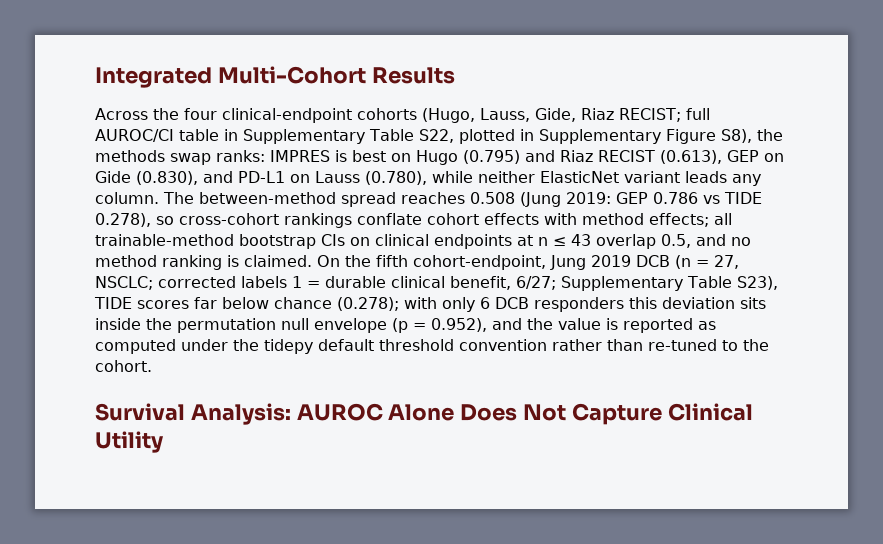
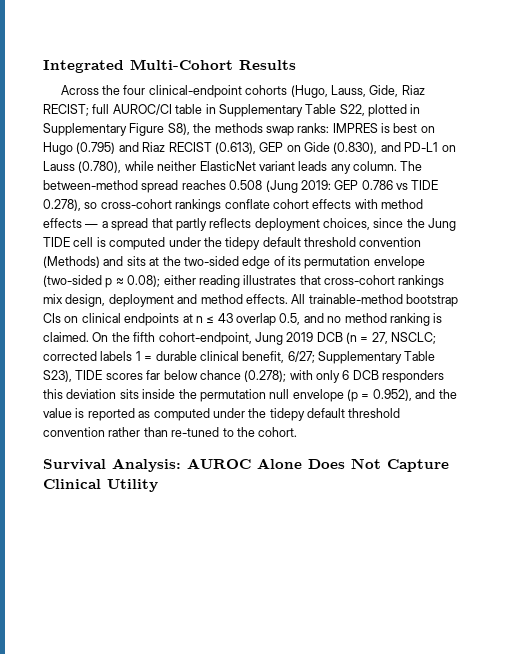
[649,213,732,227] effects; all -> [43,218,457,231] [43,237,422,250] [43,256,425,269] [43,275,445,288] [43,294,306,307] effects — a spread that partly reflects deployment choices, since the Jung TIDE cell is computed under the tidepy default threshold convention (Methods) and sits at the two-sided edge of its permutation envelope (two-sided p ≈ 0.08); either reading illustrates that cross-cohort rankings mix design, deployment and method effects. All

